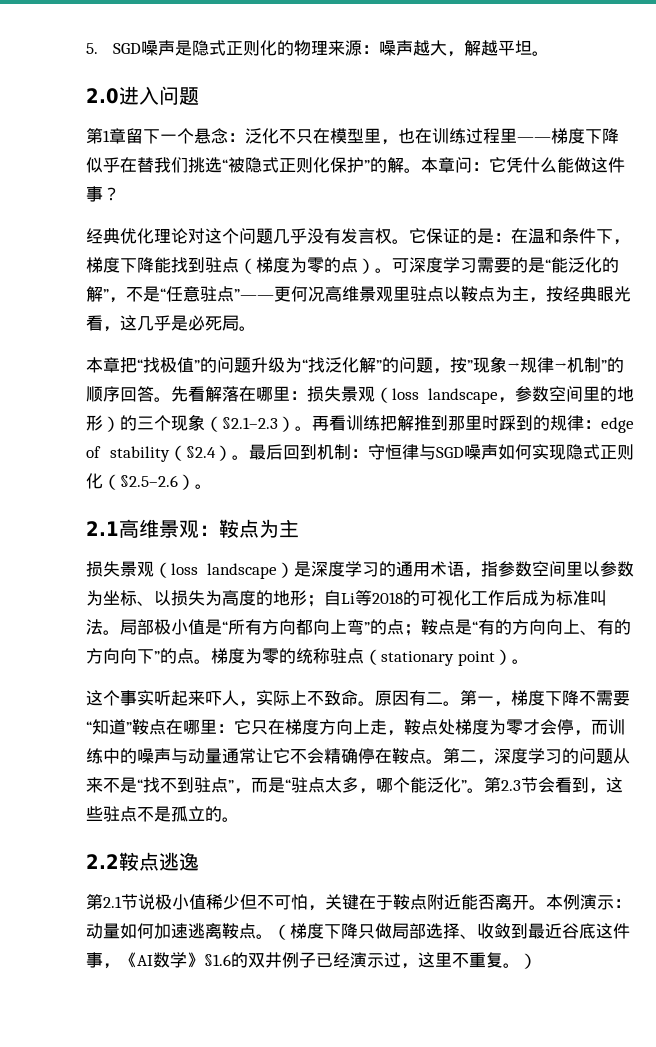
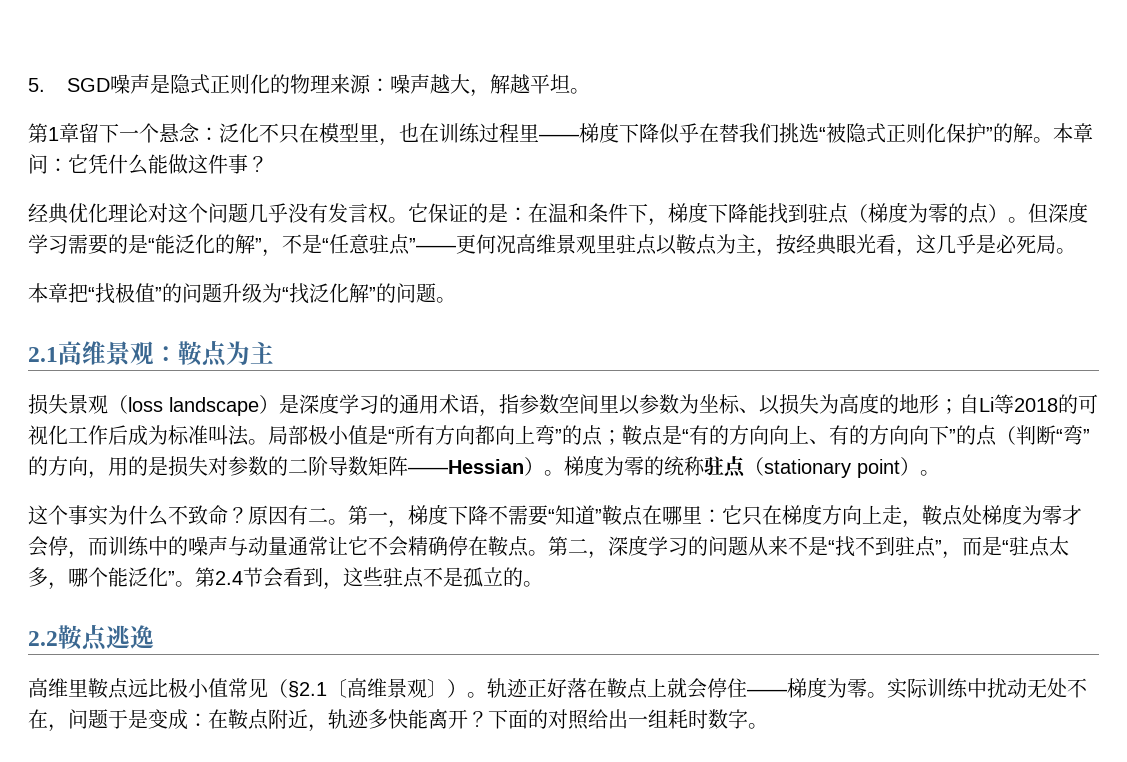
[86,86,199,105] // 2.0进入问题 -> (591, 91) none
[392,258,409,273] 可 -> [1028,203,1048,223] 但
[433,356,624,374] [86,386,634,404] [86,414,634,433] [86,444,634,462] [86,473,195,490] ，按”现象→规律→机制”的顺序回答。先看解落在哪里：损失景观（loss landscape，参数空间里的地形）的三个现象（§2.1–2.3）。再看训练把解推到那里时踩到的规律：edge of stability（§2.4）。最后回到机制：守恒律与SGD噪声如何实现隐式正则化（§2.5–2.6） -> (436, 293) none
(194, 656) none -> [996,425,1090,445] [28,456,544,479] （判断“弯”的方向，用的是损失对参数的二阶导数矩阵——Hessian）
[154,690,375,707] 听起来吓人，实际上不致命。 -> [108,505,248,526] 为什么不致命？
[501,780,521,791] 2.3 -> [215,571,243,585] 2.4
[86,894,631,911] [86,923,630,940] [86,952,537,969] 第2.1节说极小值稀少但不可怕，关键在于鞍点附近能否离开。本例演示：动量如何加速逃离鞍点。（梯度下降只做局部选择、收敛到最近谷底这件事，《AI数学》§1.6的双井例子已经演示过，这里不重复。） -> [28,677,1087,699] [28,709,768,732] 高维里鞍点远比极小值常见（§2.1〔高维景观〕）。轨迹正好落在鞍点上就会停住——梯度为零。实际训练中扰动无处不在，问题于是变成：在鞍点附近，轨迹多快能离开？下面的对照给出一组耗时数字。

